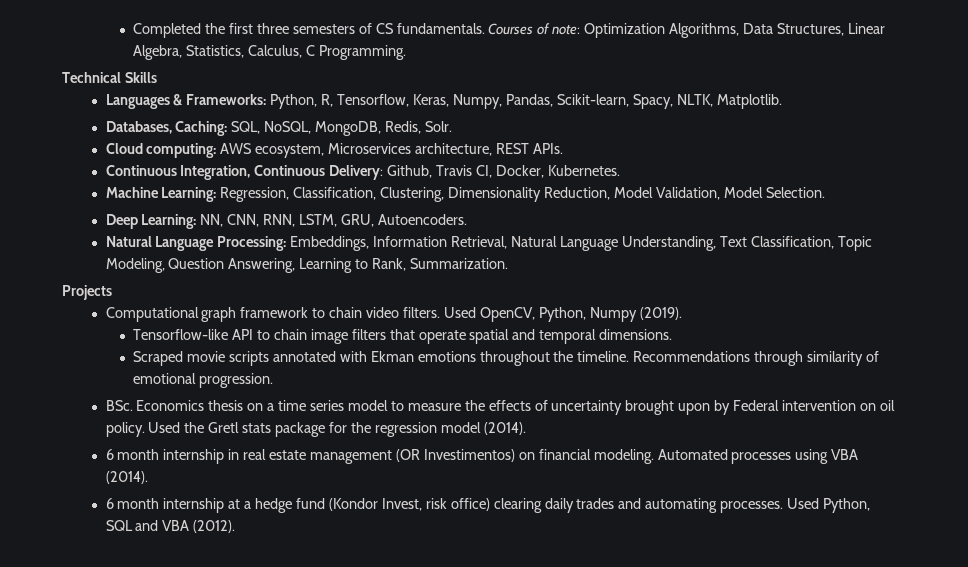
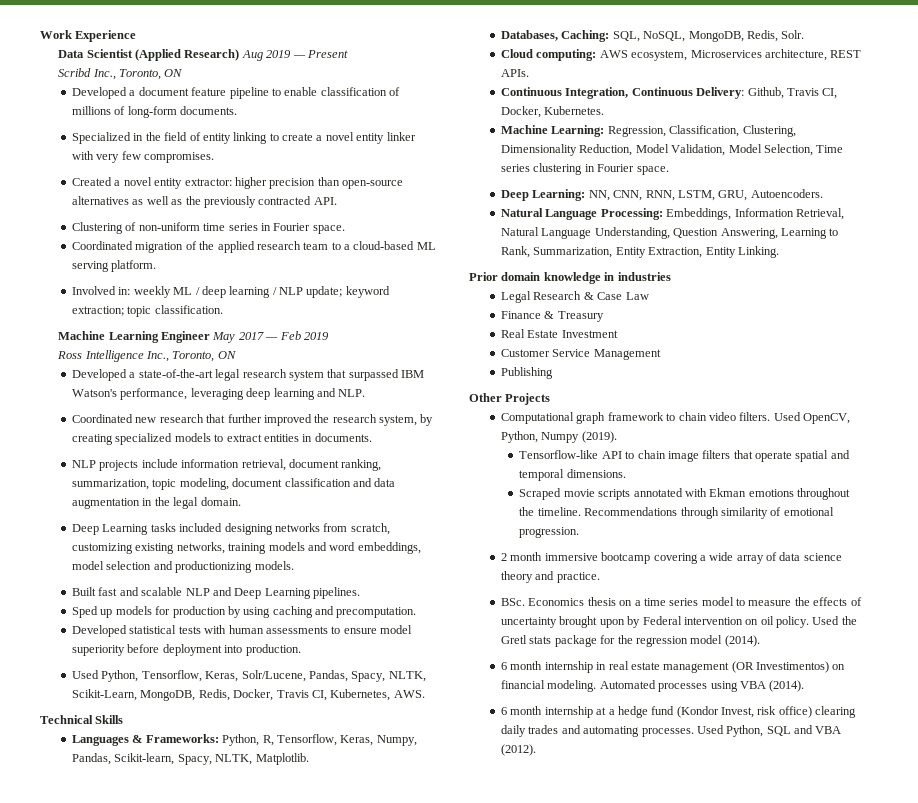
[133,23,885,38] [133,45,406,60] Completed the first three semesters of CS fundamentals. Courses of note: Optimization Algorithms, Data Structures, Linear Algebra, Statistics, Calculus, C Programming. -> [40,30,137,42] [58,49,348,61] [58,68,183,80] [72,87,401,99] [72,106,238,118] [72,132,416,144] [72,151,215,163] [72,177,404,189] [72,196,337,208] [72,222,345,234] [72,241,436,253] [72,260,157,272] [72,286,390,298] [72,305,223,317] [58,331,329,343] [57,350,236,362] [72,369,425,381] [72,388,366,400] [72,414,434,426] [72,433,372,445] [72,459,382,471] [72,478,396,490] [72,497,241,509] [72,523,390,535] [72,542,421,554] [72,561,294,573] [72,587,361,599] [72,606,417,618] [72,625,413,637] [72,644,301,656] [72,670,426,682] [72,689,425,701] Work Experience // Data Scientist (Applied Research) Aug 2019 — Present // Scribd Inc., Toronto, ON // Developed a document feature pipeline to enable classification of millions of long-form documents. // Specialized in the field of entity linking to create a novel entity linker with very few compromises. // Created a novel entity extractor: higher precision than open-source alternatives as well as the previously contracted API. // Clustering of non-uniform time series in Fourier space. // Coordinated migration of the applied research team to a cloud-based ML serving platform. // Involved in: weekly ML / deep learning / NLP update; keyword extraction; topic classification. // Machine Learning Engineer May 2017 — Feb 2019 // Ross Intelligence Inc., Toronto, ON // Developed a state-of-the-art legal research system that surpassed IBM Watson's performance, leveraging deep learning and NLP. // Coordinated new research that further improved the research system, by creating specialized models to extract entities in documents. // NLP projects include information retrieval, document ranking, summarization, topic modeling, document classification and data augmentation in the legal domain. // Deep Learning tasks included designing networks from scratch, customizing existing networks, training models and word embeddings, model selection and productionizing models. // Built fast and scalable NLP and Deep Learning pipelines. // Sped up models for production by using caching and precomputation. // Developed statistical tests with human assessments to ensure model superiority before deployment into production. // Used Python, Tensorflow, Keras, Solr/Lucene, Pandas, Spacy, NLTK, Scikit-Learn, MongoDB, Redis, Docker, Travis CI, Kubernetes, AWS.
[765,187,825,198] Selection. -> [763,144,844,156] [501,163,669,175] Selection, Time series clustering in Fourier space.
[719,236,872,251] [105,258,165,273] Text Classification, Topic Modeling, -> (670, 233) none
[410,258,509,269] Summarization. // -> [533,246,779,258] [469,272,671,284] [501,291,649,303] [501,311,604,322] [501,329,618,338] [501,349,661,360] [501,367,554,379] [469,393,502,402] Summarization, Entity Extraction, Entity Linking. // Prior domain knowledge in industries // Legal Research & Case Law // Finance & Treasury // Real Estate Investment // Customer Service Management // Publishing // Other
(274, 380) none -> [501,552,842,564] [501,571,600,583] // 2 month immersive bootcamp covering a wide array of data science theory and practice.

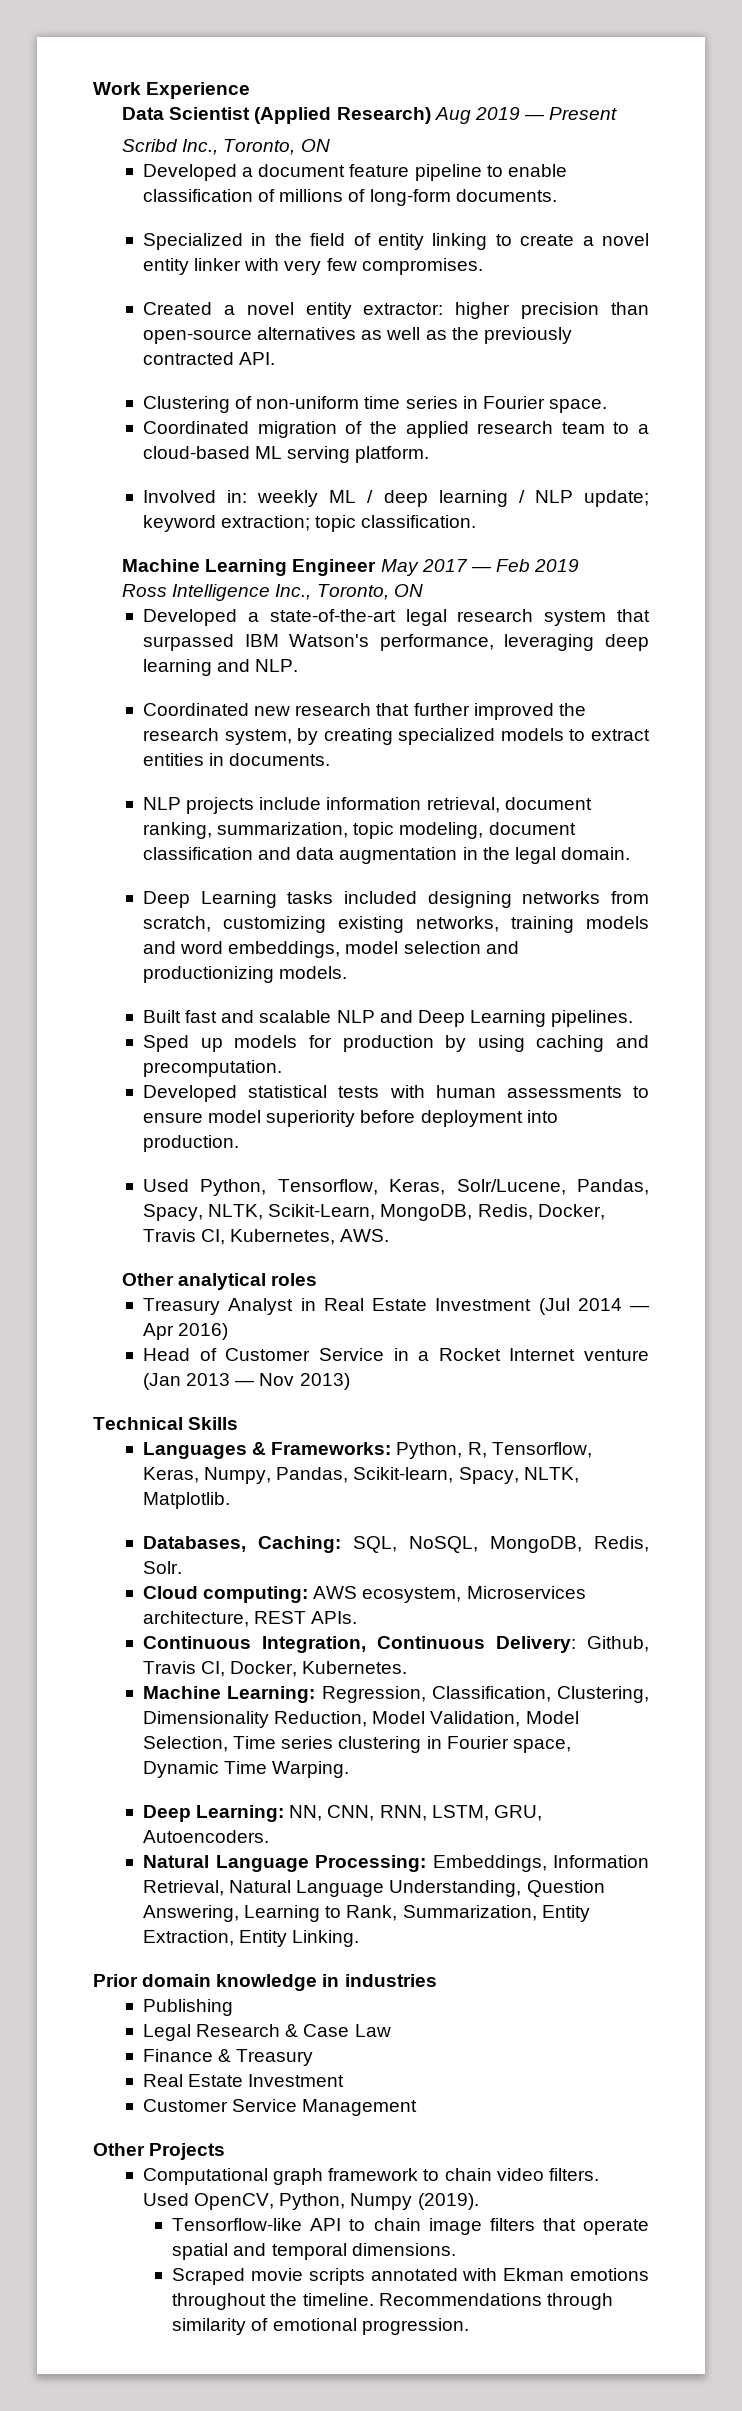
(425, 694) none -> [122,1273,318,1290] [143,1298,649,1315] [143,1323,229,1340] [143,1348,650,1361] [143,1373,350,1390] // Other analytical roles // Treasury Analyst in Real Estate Investment (Jul 2014 — Apr 2016) // Head of Customer Service in a Rocket Internet venture (Jan 2013 — Nov 2013)
[636,166,669,175] space. -> [512,1739,571,1753] [143,1761,350,1778] space, Dynamic Time Warping.
(671, 276) none -> [143,1999,234,2016] // Publishing
[501,367,554,379] // Publishing -> (418, 2107) none
[501,552,842,564] [501,571,600,583] [501,597,862,606] [501,616,857,628] [501,635,760,647] [501,661,846,673] [501,680,805,692] [501,706,857,718] [501,725,842,737] [501,744,537,756] // 2 month immersive bootcamp covering a wide array of data science theory and practice. // BSc. Economics thesis on a time series model to measure the effects of uncertainty brought upon by Federal intervention on oil policy. Used the Gretl stats package for the regression model (2014). // 6 month internship in real estate management (OR Investimentos) on financial modeling. Automated processes using VBA (2014). // 6 month internship at a hedge fund (Kondor Invest, risk office) clearing daily trades and automating processes. Used Python, SQL and VBA (2012). -> (469, 2326) none

